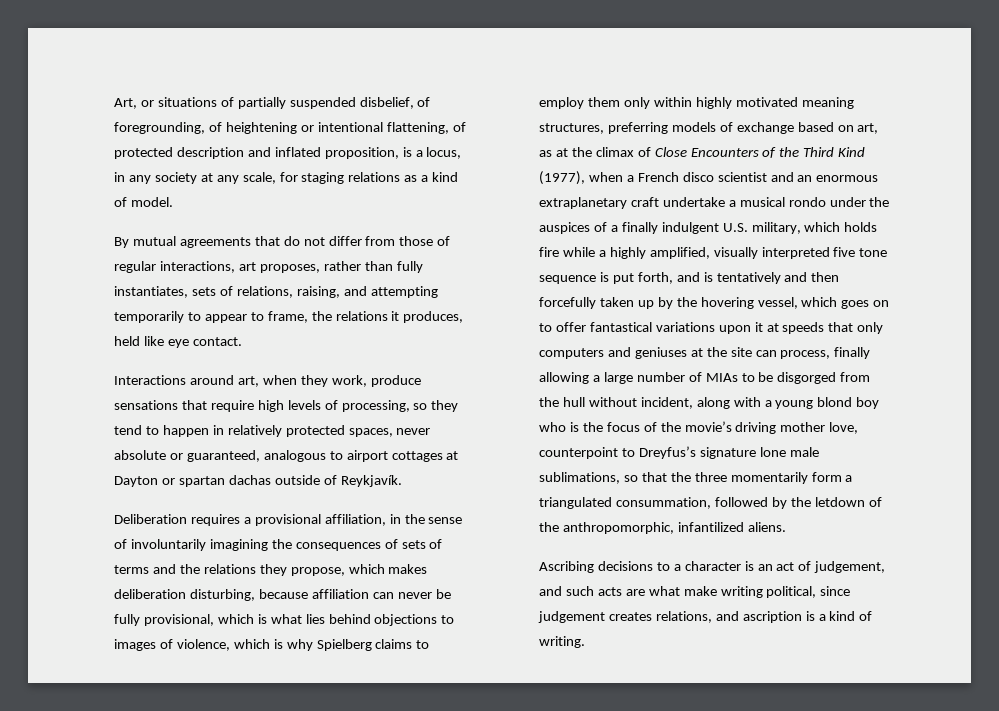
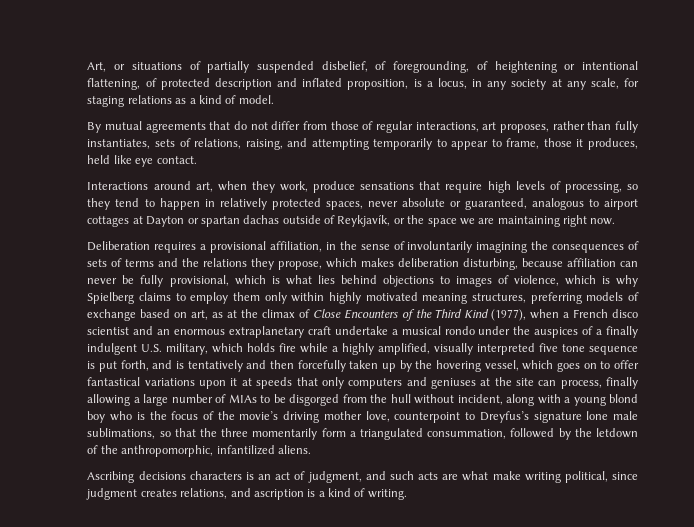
[311,311,388,321] the relations -> [543,138,572,147] those
[340,475,402,487] Reykjavík. -> [337,215,616,227] Reykjavík, or the space we are maintaining right now.
[656,561,741,571] to a character -> [189,471,242,480] characters
[814,561,886,573] judgement, -> [307,471,362,483] judgment,
[538,611,606,623] judgement -> [86,488,138,500] judgment

